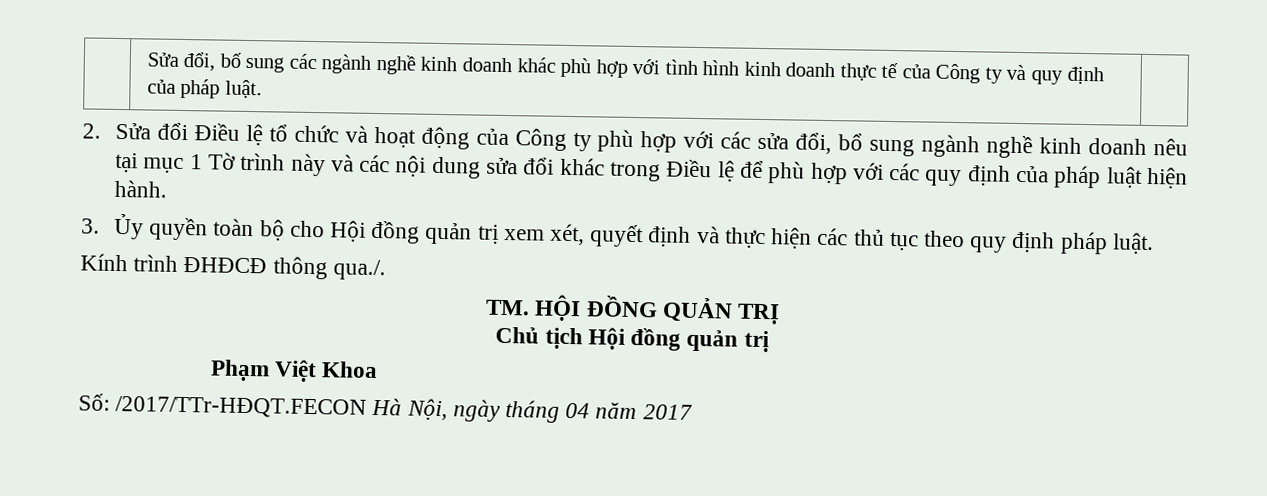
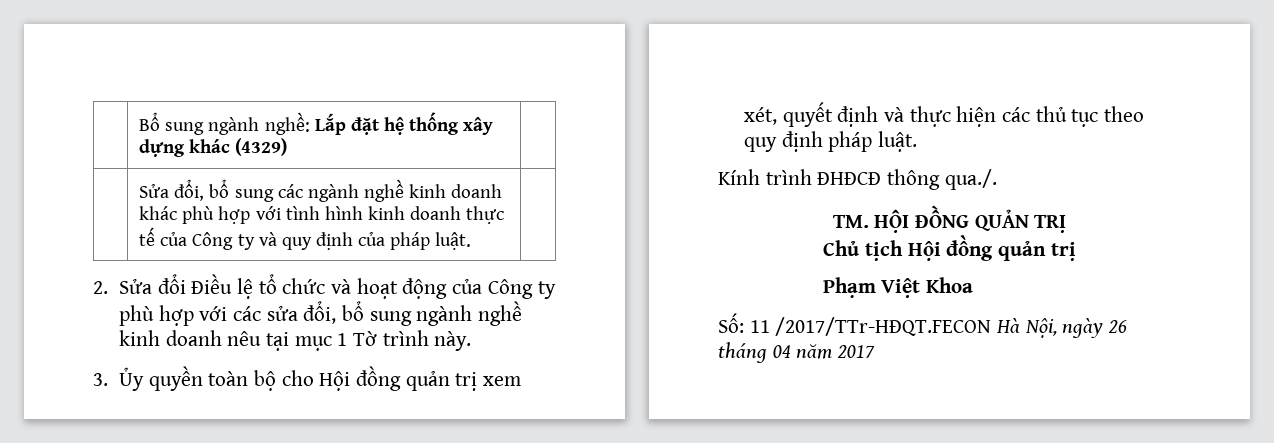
(146, 59) none -> [139,112,494,135] [139,138,288,157] | Bổ sung ngành nghề: Lắp đặt hệ thống xây dựng khác (4329) | //
[219,52,241,68] bố -> [209,179,230,198] bổ
[290,153,1188,189] [113,179,167,198] này và các nội dung sửa đổi khác trong Điều lệ để phù hợp với các quy định của pháp luật hiện hành. -> [434,331,472,351] này.
(110, 402) none -> [749,320,770,333] 11
(501, 410) none -> [1108,320,1128,333] 26

